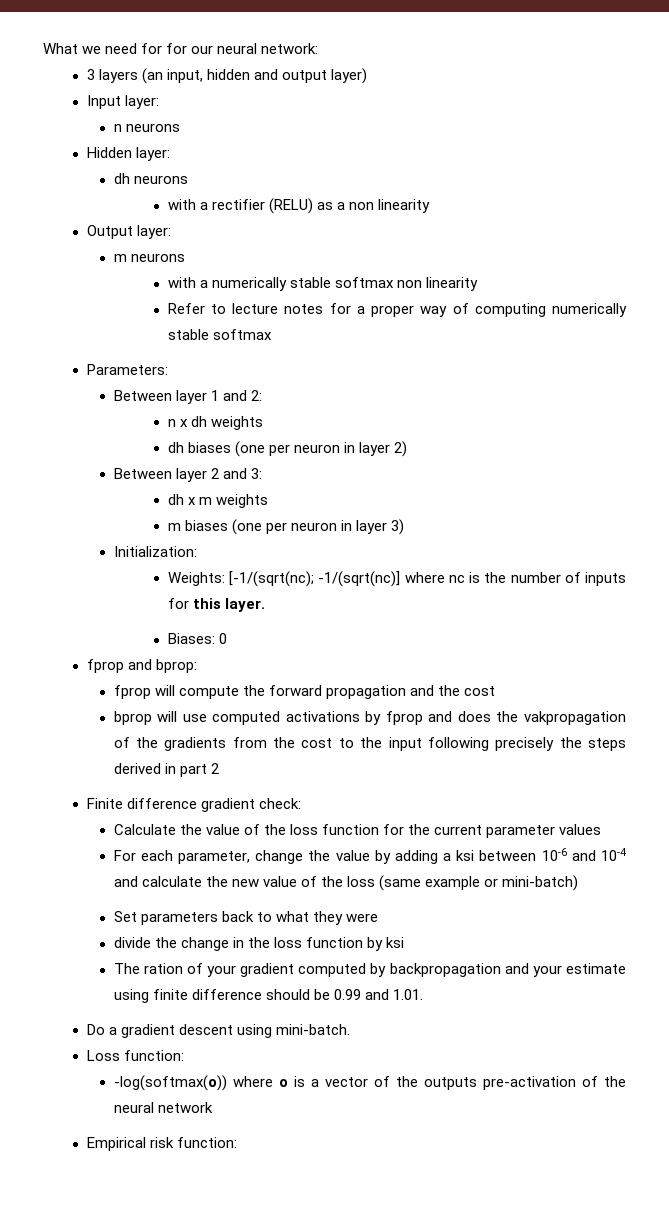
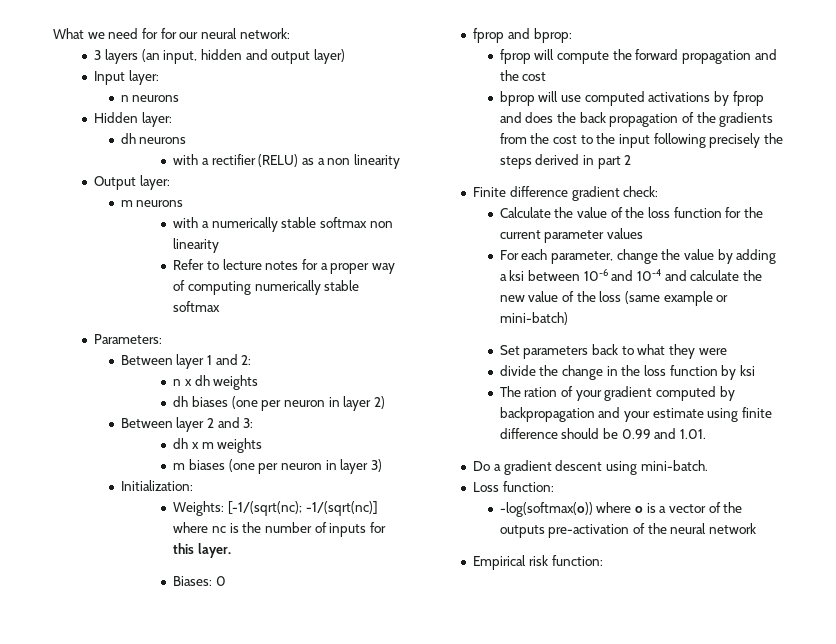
[523,711,626,725] vakpropagation -> [579,112,679,127] back propagation

